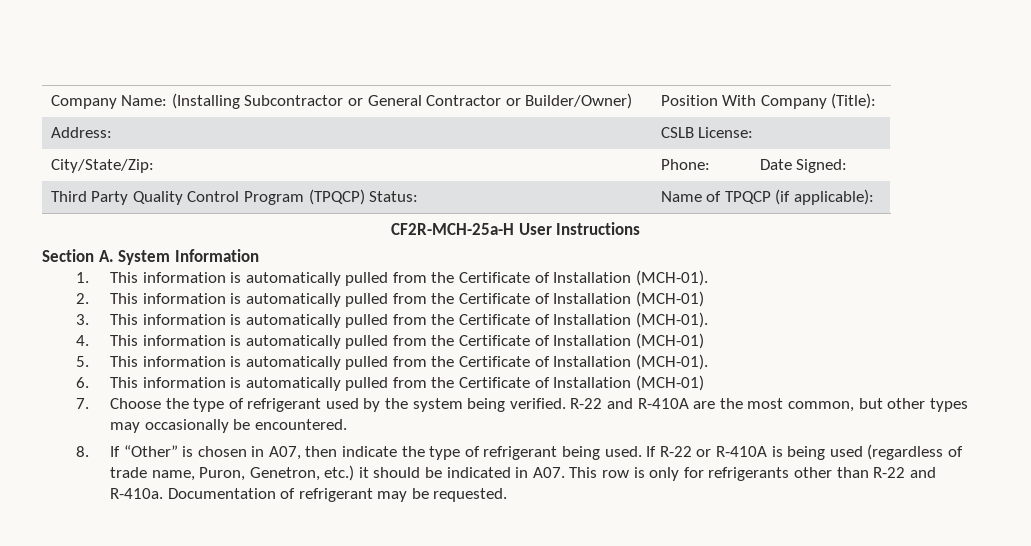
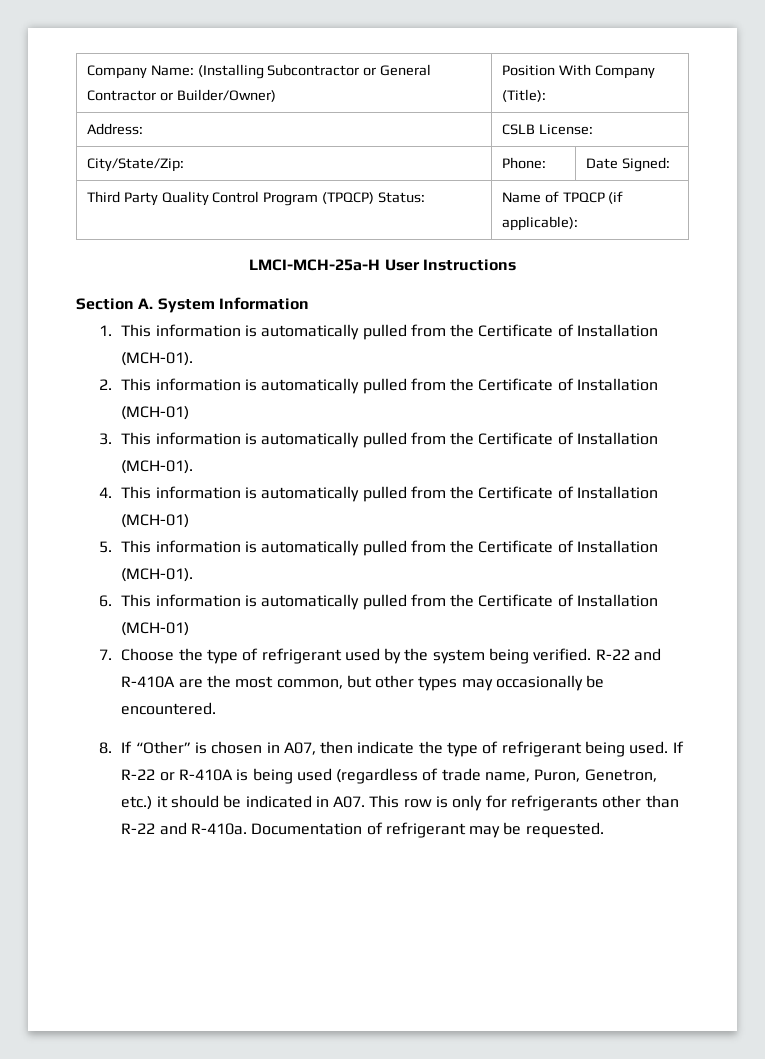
[390,223,514,235] CF2R-MCH-25a-H -> [249,259,381,271] LMCI-MCH-25a-H

